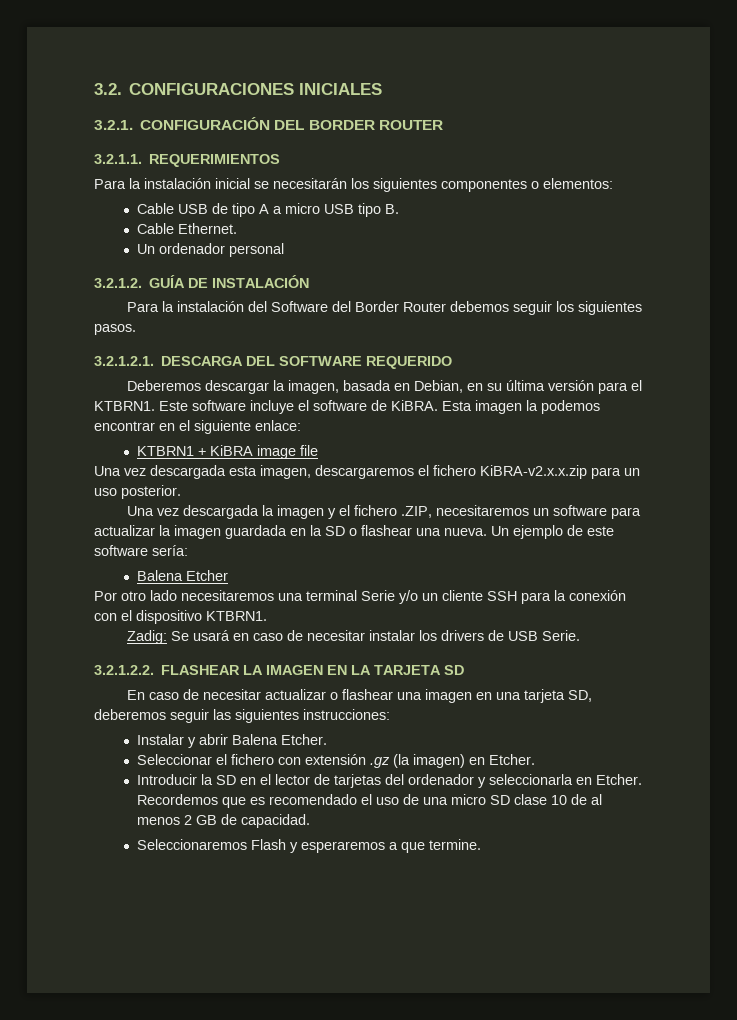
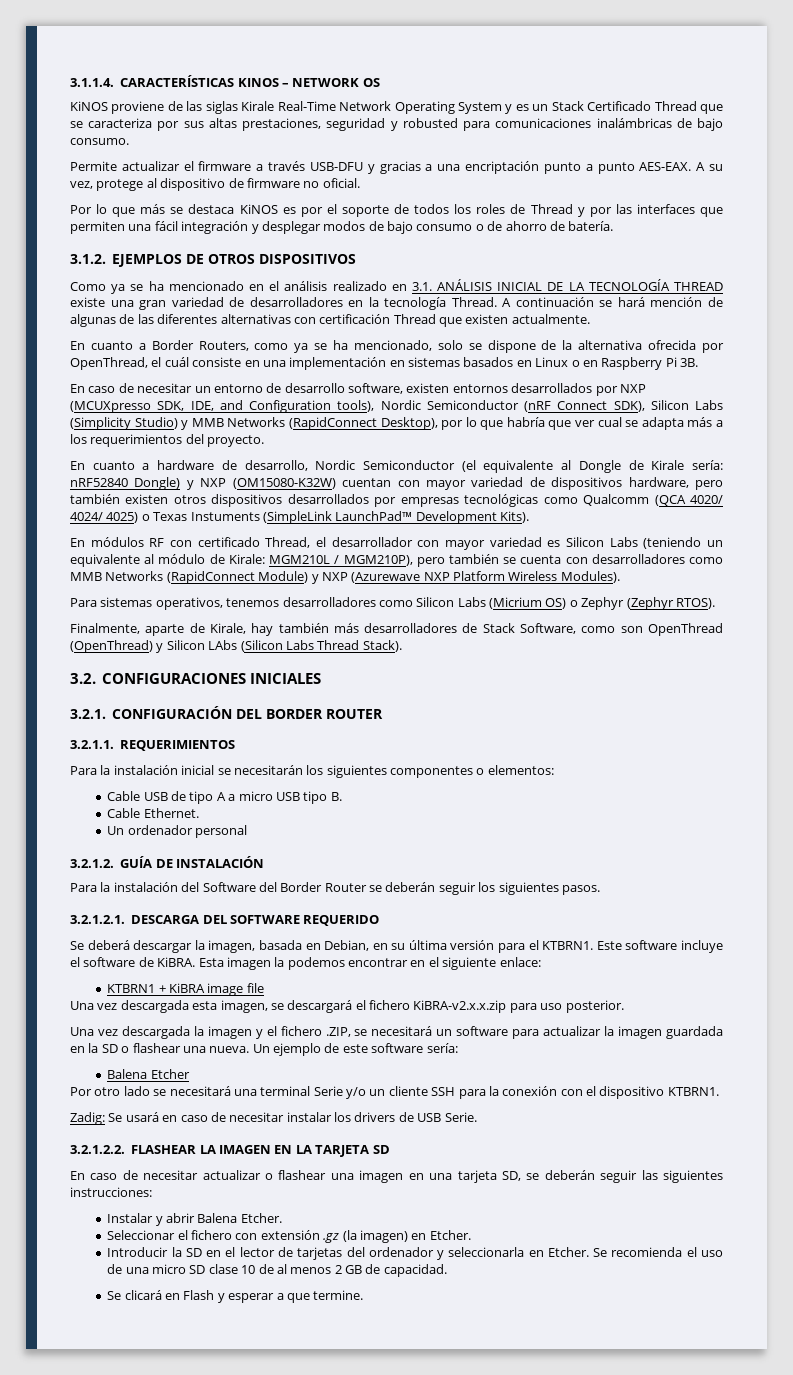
(94, 89) none -> [70,75,380,87] [70,101,723,114] [70,118,724,131] [70,138,129,145] [70,161,724,174] [70,178,360,191] [70,204,723,217] [70,221,614,234] [70,254,357,267] [70,279,723,294] [70,297,723,310] [70,314,590,327] [70,340,724,353] [70,357,698,370] [70,383,646,396] [70,400,723,413] [70,417,724,430] [70,434,265,447] [70,460,723,473] [70,477,723,490] [70,494,724,507] [70,511,529,524] [70,537,723,550] [70,554,723,567] [70,571,620,584] [70,597,715,610] [70,623,723,636] [70,640,402,653] 3.1.1.4. CARACTERÍSTICAS KINOS – NETWORK OS // KiNOS proviene de las siglas Kirale Real-Time Network Operating System y es un Stack Certificado Thread que se caracteriza por sus altas prestaciones, seguridad y robusted para comunicaciones inalámbricas de bajo consumo. // Permite actualizar el firmware a través USB-DFU y gracias a una encriptación punto a punto AES-EAX. A su vez, protege al dispositivo de firmware no oficial. // Por lo que más se destaca KiNOS es por el soporte de todos los roles de Thread y por las interfaces que permiten una fácil integración y desplegar modos de bajo consumo o de ahorro de batería. // 3.1.2. EJEMPLOS DE OTROS DISPOSITIVOS // Como ya se ha mencionado en el análisis realizado en 3.1. ANÁLISIS INICIAL DE LA TECNOLOGÍA THREAD existe una gran variedad de desarrolladores en la tecnología Thread. A continuación se hará mención de algunas de las diferentes alternativas con certificación Thread que existen actualmente. // En cuanto a Border Routers, como ya se ha mencionado, solo se dispone de la alternativa ofrecida por OpenThread, el cuál consiste en una implementación en sistemas basados en Linux o en Raspberry Pi 3B. // En caso de necesitar un entorno de desarrollo software, existen entornos desarrollados por NXP (MCUXpresso SDK, IDE, and Configuration tools), Nordic Semiconductor (nRF Connect SDK), Silicon Labs (Simplicity Studio) y MMB Networks (RapidConnect Desktop), por lo que habría que ver cual se adapta más a los requerimientos del proyecto. // En cuanto a hardware de desarrollo, Nordic Semiconductor (el equivalente al Dongle de Kirale sería: nRF52840 Dongle) y NXP (OM15080-K32W) cuentan con mayor variedad de dispositivos hardware, pero también existen otros dispositivos desarrollados por empresas tecnológicas como Qualcomm (QCA 4020/ 4024/ 4025) o Texas Instuments (SimpleLink LaunchPad™ Development Kits). // En módulos RF con certificado Thread, el desarrollador con mayor variedad es Silicon Labs (teniendo un equivalente al módulo de Kirale: MGM210L / MGM210P), pero también se cuenta con desarrolladores como MMB Networks (RapidConnect Module) y NXP (Azurewave NXP Platform Wireless Modules). // Para sistemas operativos, tenemos desarrolladores como Silicon Labs (Micrium OS) o Zephyr (Zephyr RTOS). // Finalmente, aparte de Kirale, hay también más desarrolladores de Stack Software, como son OpenThread (OpenThread) y Silicon LAbs (Silicon Labs Thread Stack). //
[449,301,509,312] debemos -> [369,882,436,892] se deberán
[126,380,201,391] Deberemos -> [70,940,130,950] Se deberá
[315,465,414,479] descargaremos -> [270,1000,353,1013] se descargará
[624,468,640,476] un -> (537, 1008) none
[435,505,529,516] necesitaremos -> [354,1026,433,1036] se necesitará
[181,590,274,601] necesitaremos -> [153,1086,231,1096] se necesitará
[94,709,166,720] deberemos -> [526,1170,595,1180] se deberán
[137,794,358,808] Recordemos que es recomendado -> [593,1247,683,1257] Se recomienda
[137,839,248,850] Seleccionaremos -> [107,1290,181,1300] Se clicará en
[301,841,386,853] esperaremos -> [228,1293,275,1303] esperar

